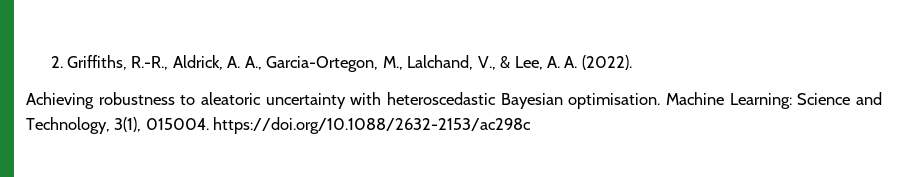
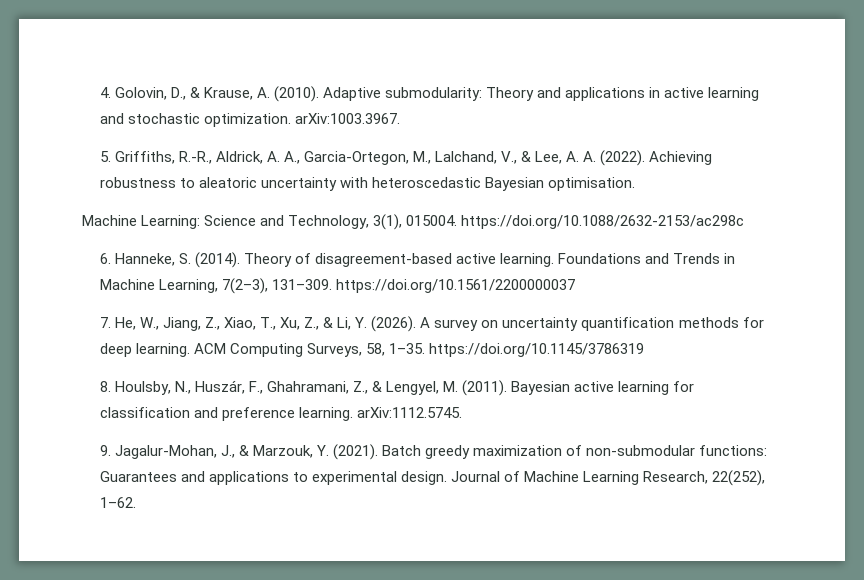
[50,56,63,68] 2. -> [99,86,760,102] [99,113,400,127] [99,151,111,162] 4. Golovin, D., & Krause, A. (2010). Adaptive submodularity: Theory and applications in active learning and stochastic optimization. arXiv:1003.3967. // 5.
(632, 62) // -> (646, 158) none
(661, 101) none -> (635, 184) //
(532, 125) none -> [99,252,736,268] [99,278,575,294] [99,316,764,332] [99,343,644,357] [99,380,695,396] [99,407,462,421] [99,444,768,460] [99,470,766,486] [99,497,136,508] // 6. Hanneke, S. (2014). Theory of disagreement-based active learning. Foundations and Trends in Machine Learning, 7(2–3), 131–309. https://doi.org/10.1561/2200000037 // 7. He, W., Jiang, Z., Xiao, T., Xu, Z., & Li, Y. (2026). A survey on uncertainty quantification methods for deep learning. ACM Computing Surveys, 58, 1–35. https://doi.org/10.1145/3786319 // 8. Houlsby, N., Huszár, F., Ghahramani, Z., & Lengyel, M. (2011). Bayesian active learning for classification and preference learning. arXiv:1112.5745. // 9. Jagalur-Mohan, J., & Marzouk, Y. (2021). Batch greedy maximization of non-submodular functions: Guarantees and applications to experimental design. Journal of Machine Learning Research, 22(252), 1–62.

